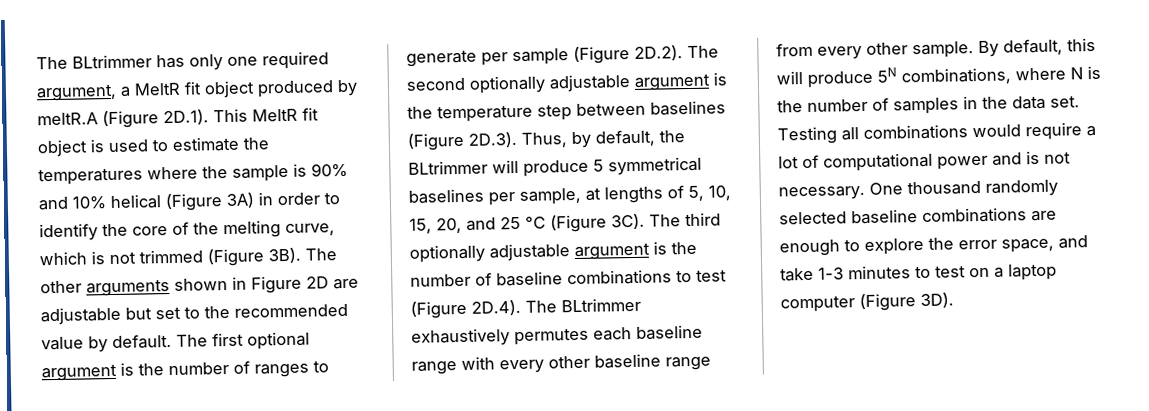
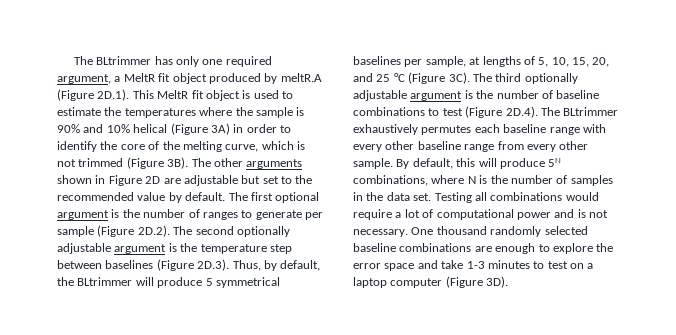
[1001,238,1054,253] space, -> [384,263,415,271] space

